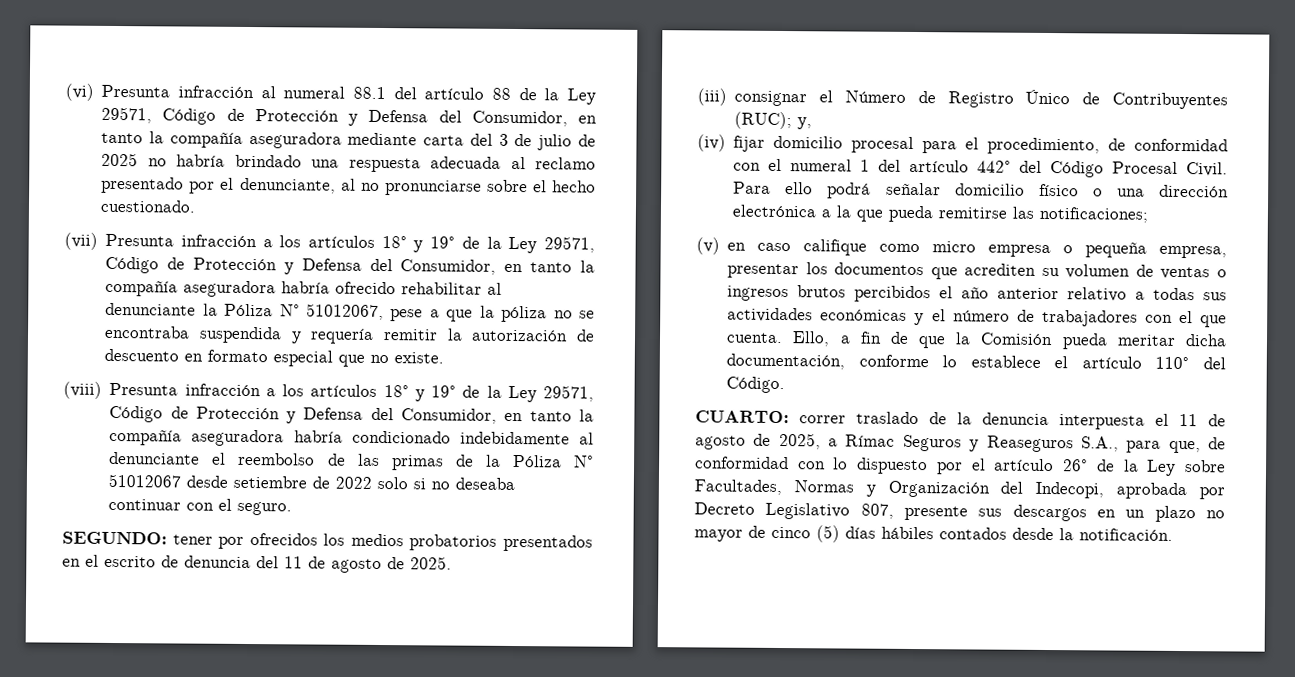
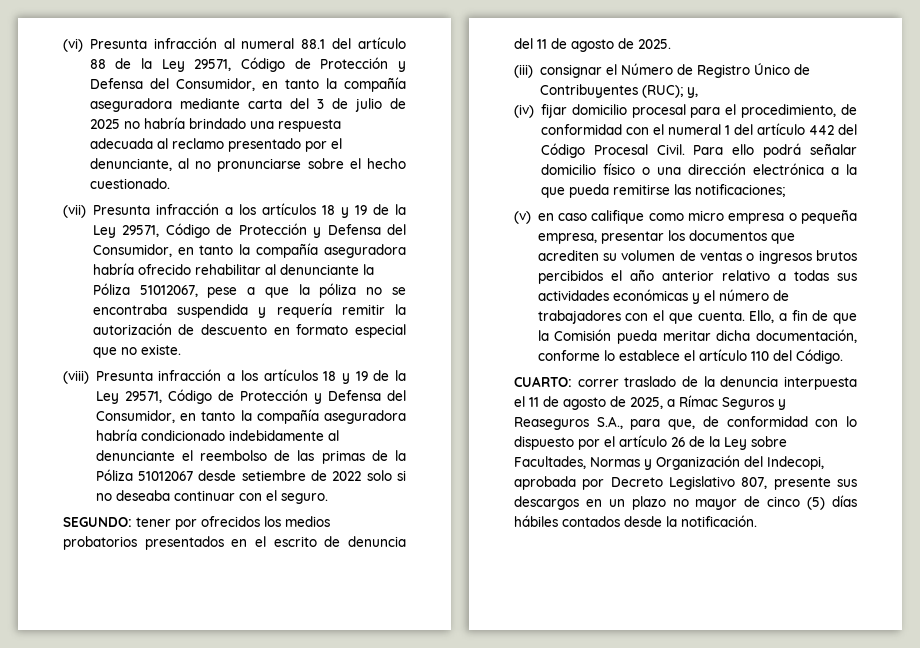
[381,236,456,253] 18° y 19° -> [321,205,367,218] 18 y 19
[279,304,300,317] N° -> (130, 289) none
[383,385,456,402] 18° y 19° -> [323,371,368,384] 18 y 19
[573,455,594,468] N° -> (133, 475) none
[977,160,1012,173] 442° -> [808,125,834,135] 442
[1155,356,1190,370] 110° -> [750,351,769,361] 110
[1063,459,1089,472] 26° -> [671,437,685,447] 26

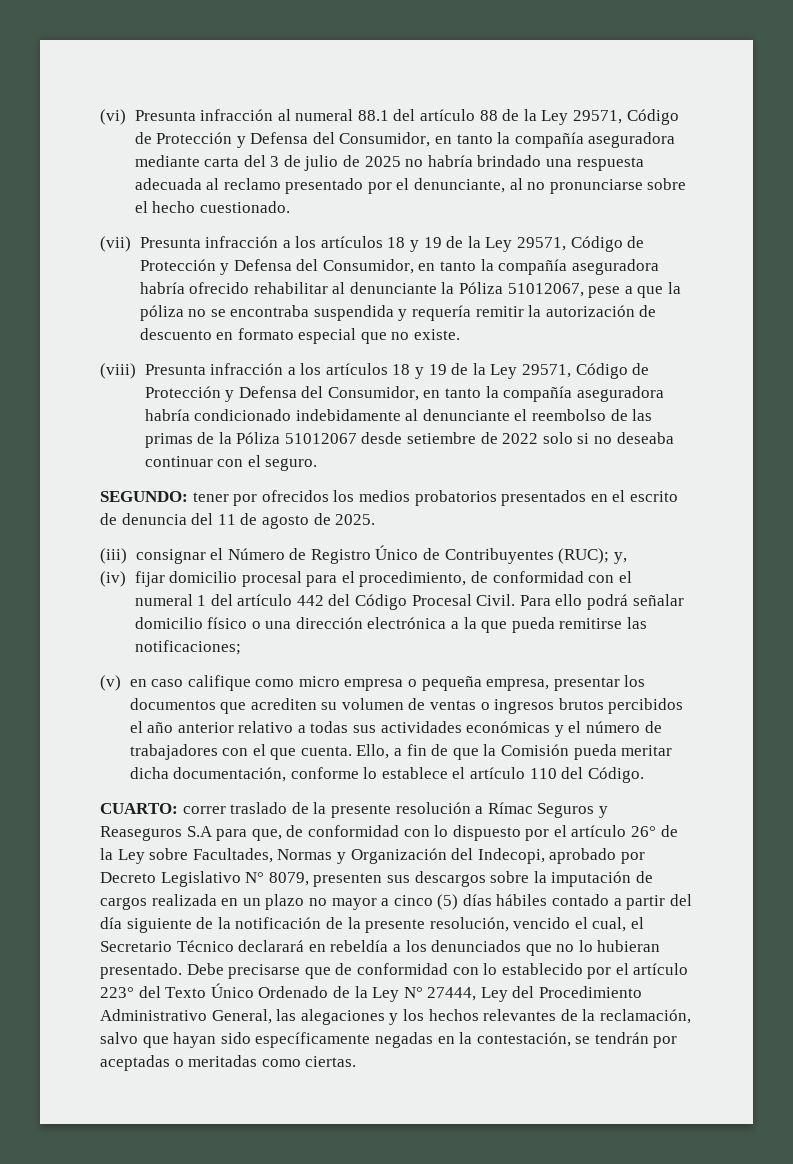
[720,376,857,390] [514,396,663,410] denuncia interpuesta el 11 de agosto de 2025, -> [330,802,471,818] presente resolución
[596,416,623,429] S.A., -> [186,826,213,837] S.A
[671,437,685,447] 26 -> [631,826,657,837] 26°
[514,476,576,490] aprobada -> [549,848,617,864] aprobado
[741,477,857,490] [514,496,579,510] 807, presente sus descargos -> [245,871,653,887] [100,894,217,910] N° 8079, presenten sus descargos sobre la imputación de cargos realizada
[744,496,761,507] de -> [381,898,390,906] a
[562,515,757,527] contados desde la notificación. -> [552,894,692,910] [100,917,645,933] [100,940,661,956] [100,963,689,979] [100,983,643,1002] [100,1009,691,1025] [100,1032,678,1048] [100,1055,357,1071] contado a partir del día siguiente de la notificación de la presente resolución, vencido el cual, el Secretario Técnico declarará en rebeldía a los denunciados que no lo hubieran presentado. Debe precisarse que de conformidad con lo establecido por el artículo 223° del Texto Único Ordenado de la Ley N° 27444, Ley del Procedimiento Administrativo General, las alegaciones y los hechos relevantes de la reclamación, salvo que hayan sido específicamente negadas en la contestación, se tendrán por aceptadas o meritadas como ciertas.

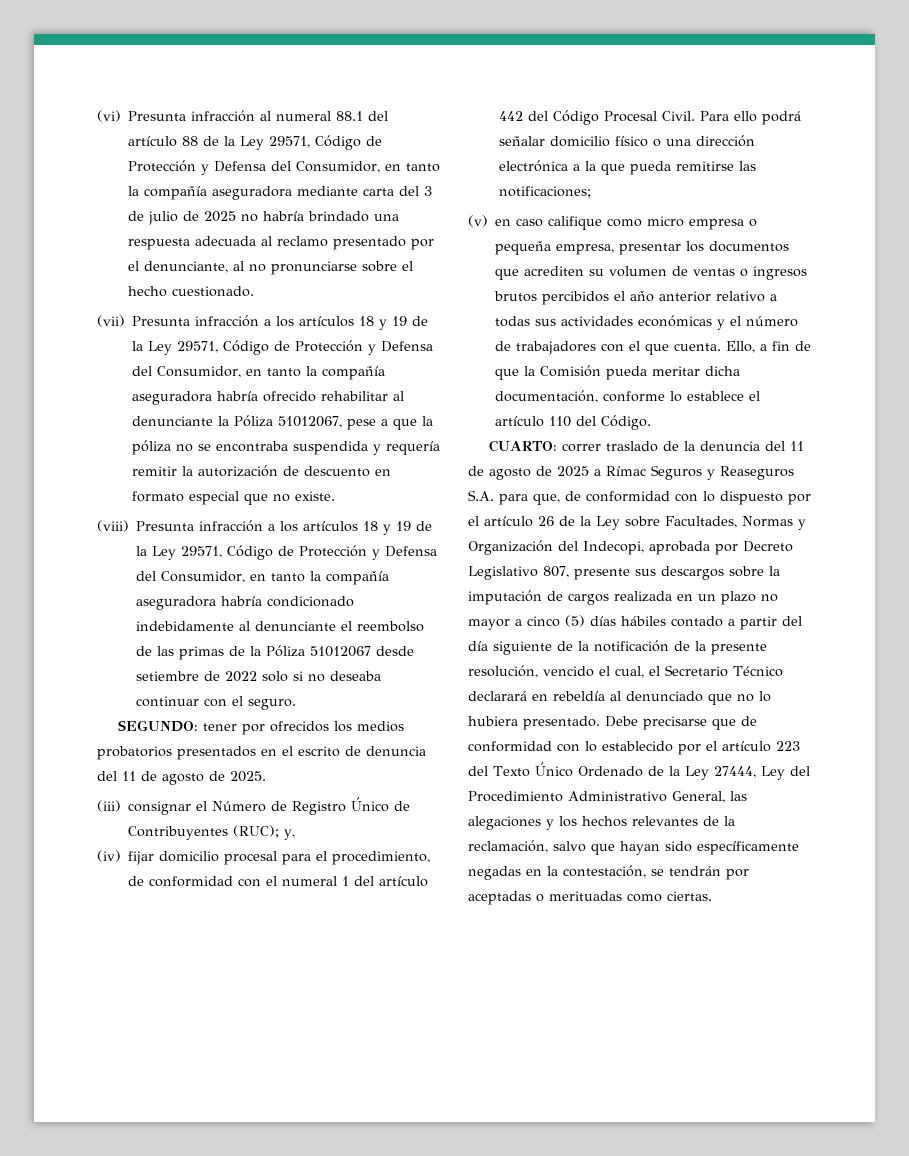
[330,802,471,818] presente resolución -> [699,441,804,451] [468,466,589,480] denuncia del 11 de agosto de 2025
[186,826,213,837] S.A -> [468,490,494,501] S.A.
[631,826,657,837] 26° -> [538,516,554,526] 26
[549,848,617,864] aprobado -> [649,541,710,555] aprobada
[245,872,383,887] N° 8079, presenten -> [543,566,630,580] 807, presente
[392,940,522,952] a los denunciados -> [610,691,703,702] al denunciado
[597,940,661,952] hubieran -> [468,716,518,726] hubiera
[100,987,134,998] 223° -> [776,741,800,751] 223
[403,987,423,998] N° -> (709, 773) none
[188,1055,258,1067] meritadas -> [549,891,622,901] merituadas

